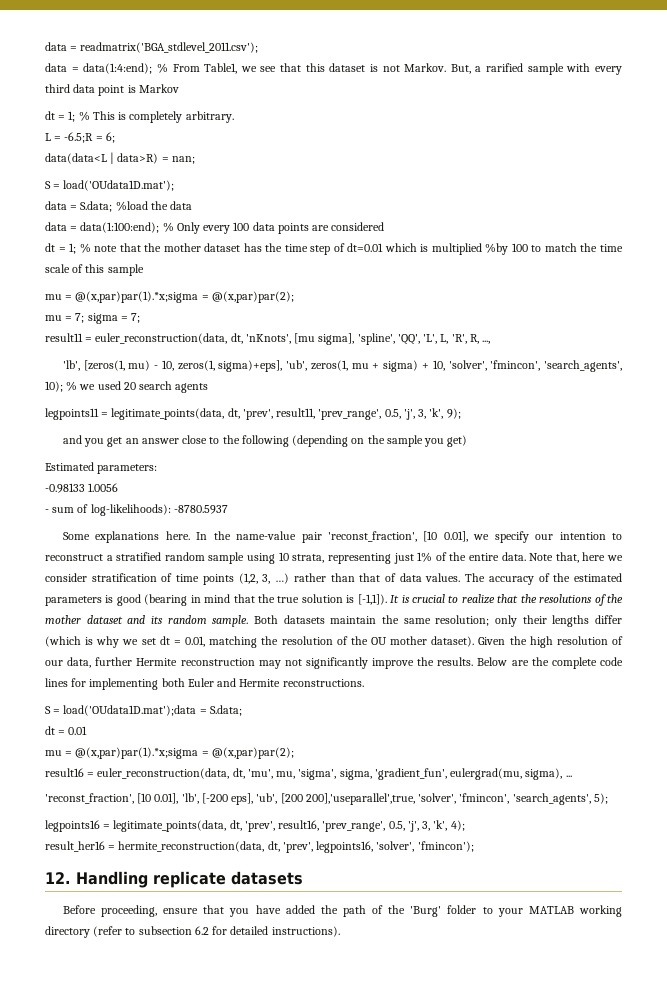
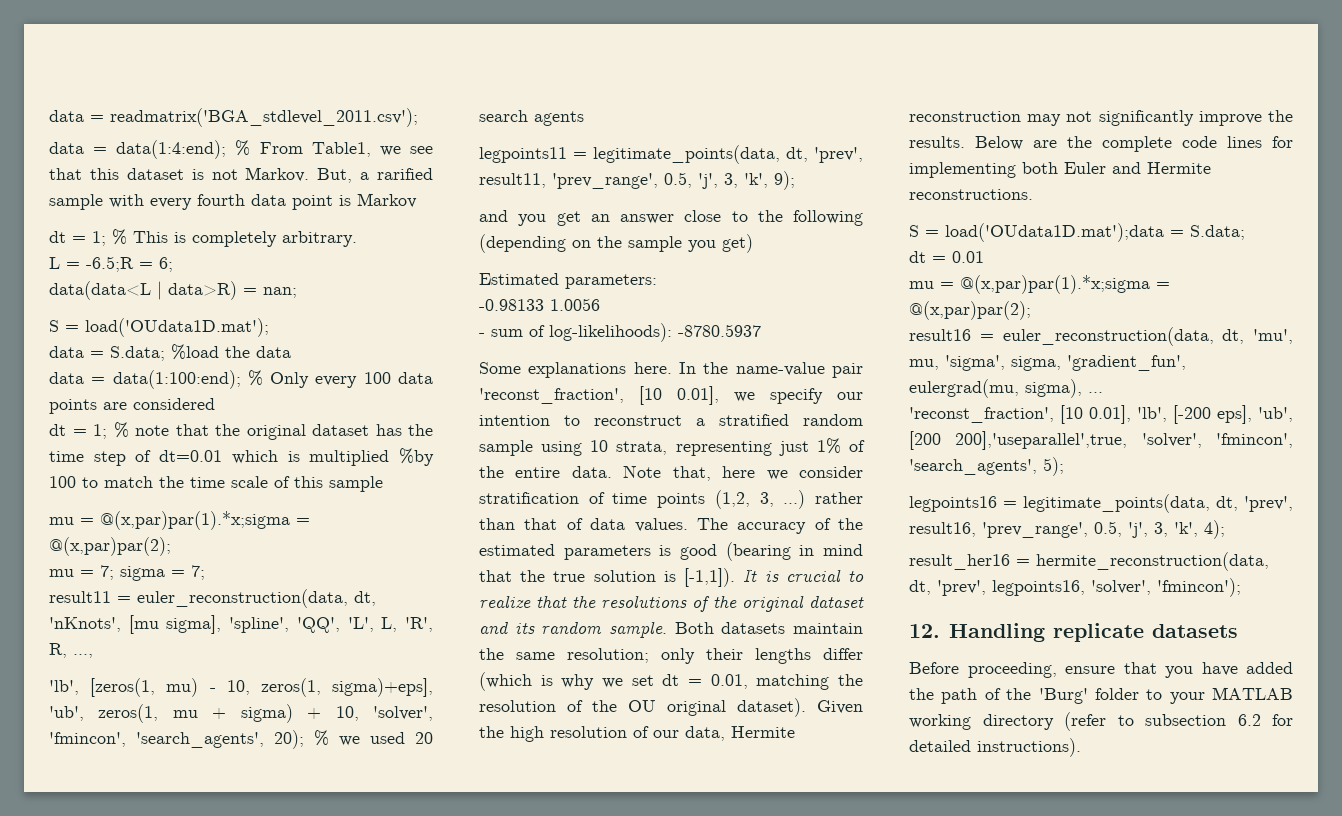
[45,84,70,93] third -> [197,194,245,206] fourth
[163,243,201,252] mother -> [246,424,306,440] original
[45,381,63,392] 10); -> [274,730,304,749] 20);
[45,615,81,624] mother -> [742,595,804,612] original
[390,636,428,645] mother -> [667,700,726,716] original
[95,657,133,666] further -> (725, 733) none

